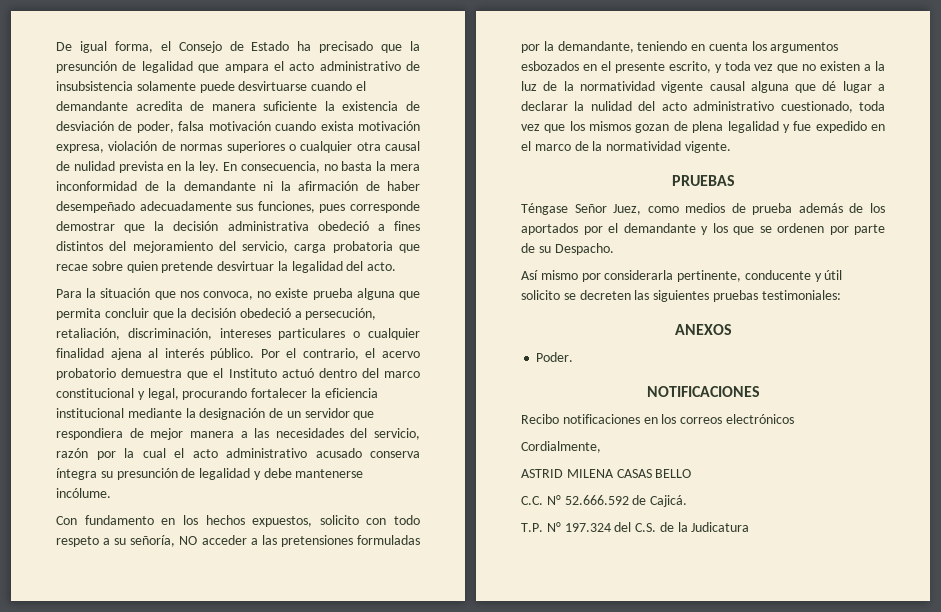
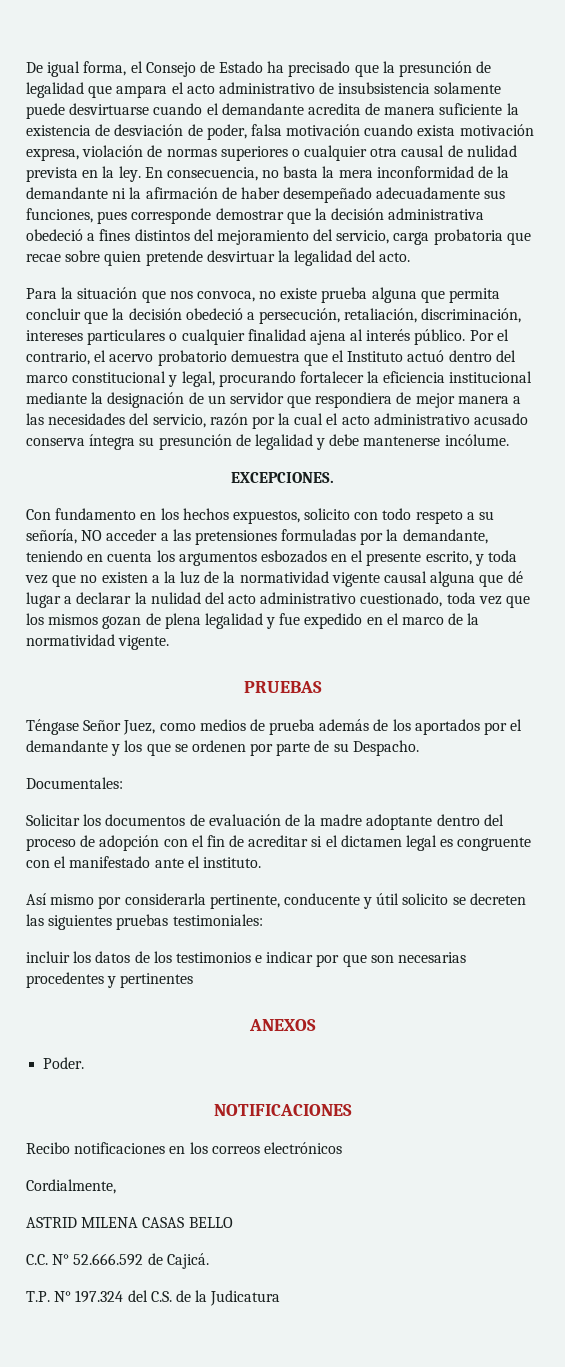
(111, 493) none -> [231,472,334,483] // EXCEPCIONES.
(614, 249) none -> [26,777,123,789] [26,814,504,830] [26,835,532,851] [26,856,261,868] // Documentales: // Solicitar los documentos de evaluación de la madre adoptante dentro del proceso de adopción con el fin de acreditar si el dictamen legal es congruente con el manifestado ante el instituto.
(841, 295) none -> [26,951,467,967] [26,972,194,988] // incluir los datos de los testimonios e indicar por que son necesarias procedentes y pertinentes

